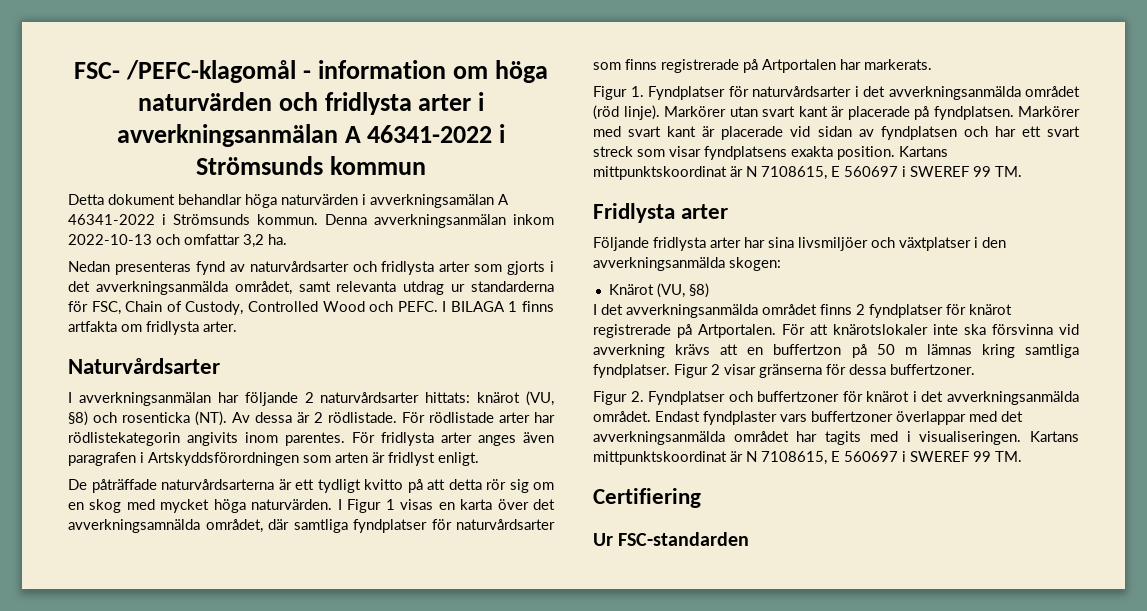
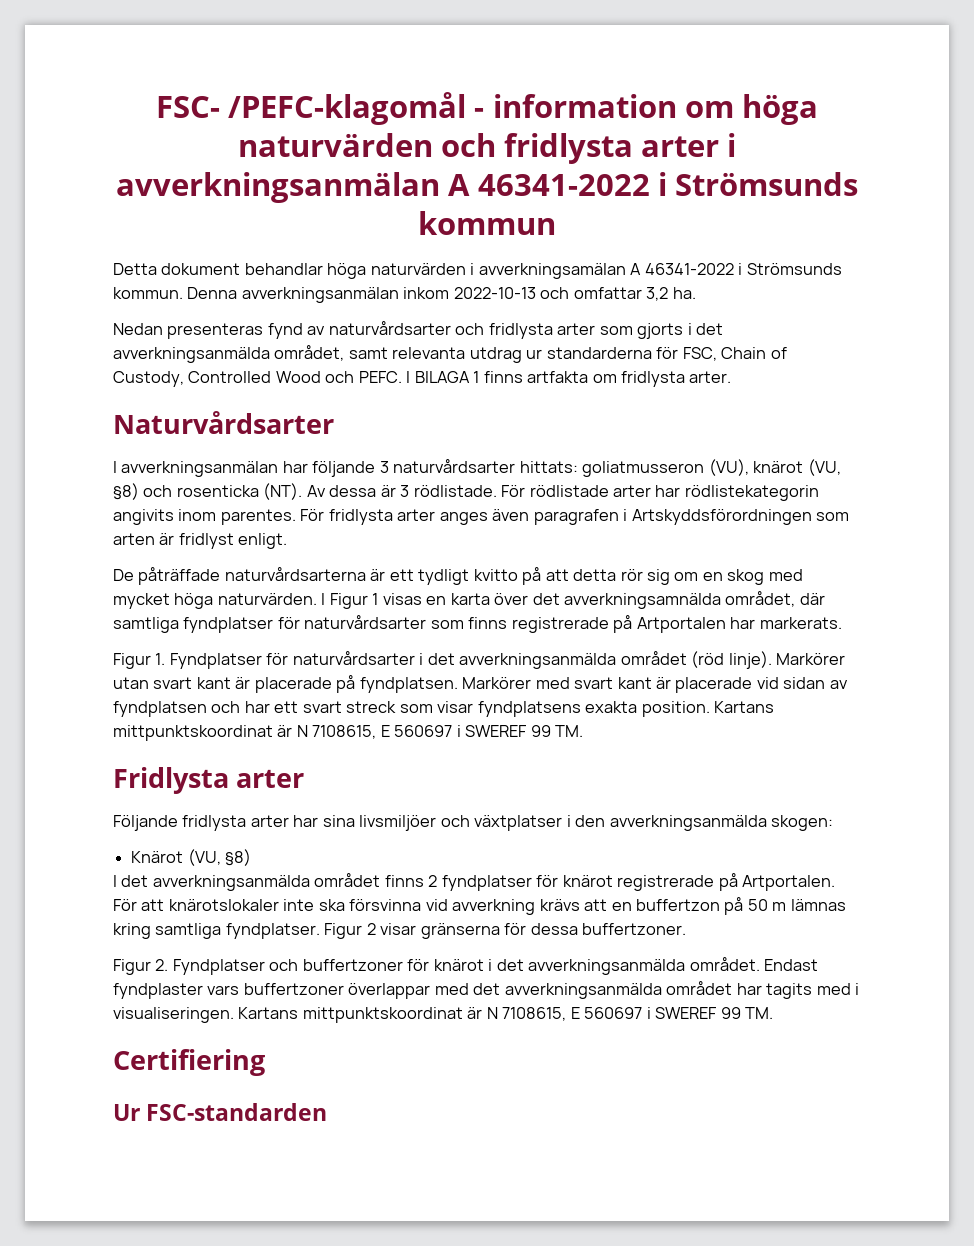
[304,392,314,403] 2 -> [379,461,389,473] 3
(471, 397) none -> [582,459,749,477] goliatmusseron (VU),
[314,412,323,423] 2 -> [400,485,410,497] 3

